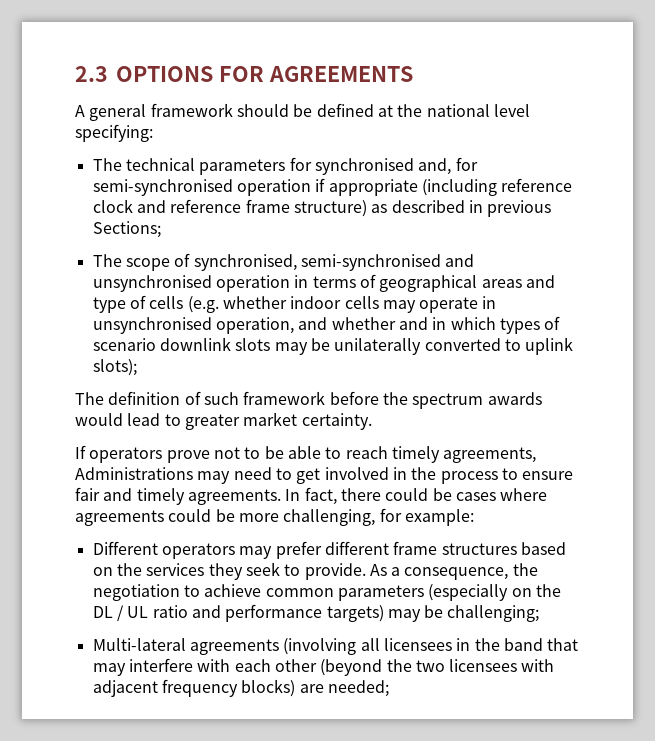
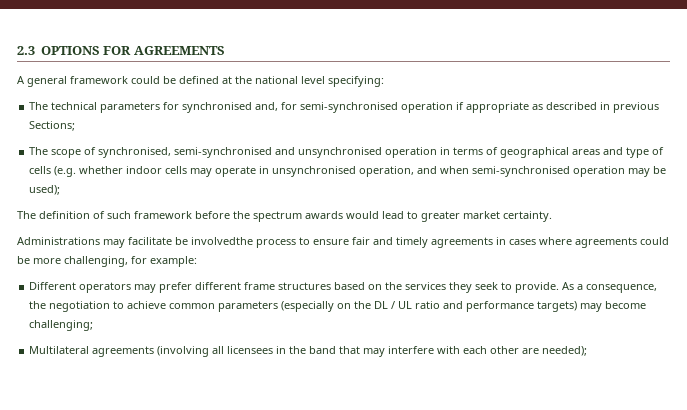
[236,104,289,117] should -> [131,76,160,84] could
[421,178,573,196] [92,199,367,217] (including reference clock and reference frame structure) -> (530, 107) none
[331,316,561,334] [92,337,574,355] [92,359,137,376] whether and in which types of scenario downlink slots may be unilaterally converted to uplink slots); -> [440,166,667,177] [29,185,61,195] when semi-synchronised operation may be used);
[75,445,537,463] [75,467,437,484] If operators prove not to be able to reach timely agreements, Administrations may need to get involved in the -> [17,237,253,248] Administrations may facilitate be involvedthe
[187,487,452,505] agreements. In fact, there could be -> [431,237,506,248] agreements in
[424,605,444,618] be -> [605,301,647,309] become
[92,638,186,651] Multi-lateral -> [29,346,90,354] Multilateral
[320,659,555,676] [92,679,389,697] (beyond the two licensees with adjacent frequency blocks) are needed; -> [522,346,588,356] are needed);

